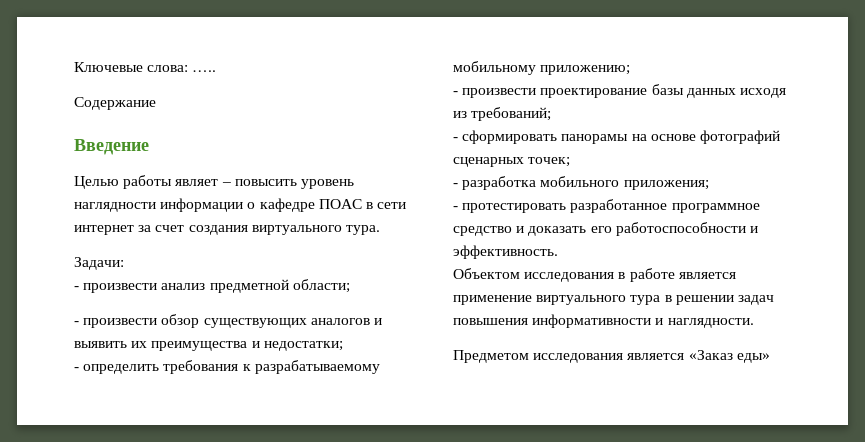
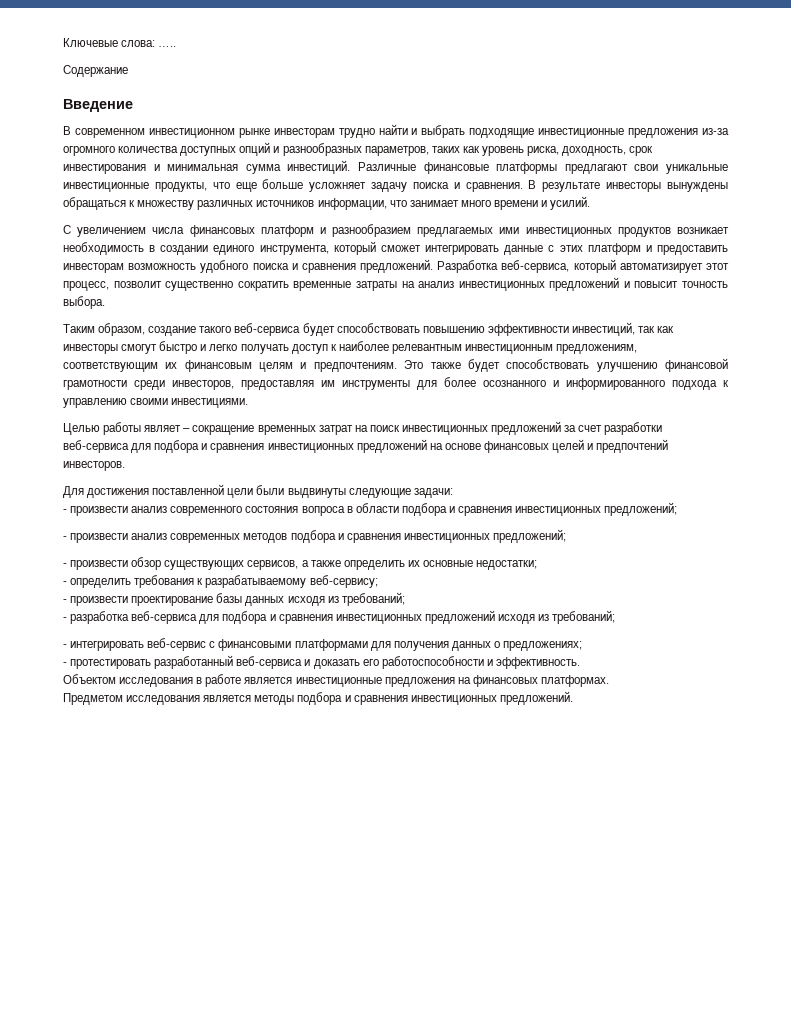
[74,175,354,189] [74,198,407,212] [74,225,380,235] [74,257,124,270] [74,279,350,293] [74,314,382,328] [74,341,260,351] Целью работы являет – повысить уровень наглядности информации о кафедре ПОАС в сети интернет за счет создания виртуального тура. // Задачи: // - произвести анализ предметной области; // - произвести обзор существующих аналогов и выявить их преимущества и -> [63,124,729,138] [63,142,654,156] [63,160,728,174] [63,179,728,192] [63,196,591,210] [63,224,729,237] [63,241,728,255] [63,259,729,273] [63,277,729,291] [63,296,105,309] [63,322,675,336] [63,341,638,354] [63,358,728,372] [63,377,729,390] [63,398,249,408] [63,421,663,435] [63,439,669,453] [63,461,125,471] [63,484,453,498] [63,502,678,516] [63,529,566,543] [63,557,473,570] В современном инвестиционном рынке инвесторам трудно найти и выбрать подходящие инвестиционные предложения из-за огромного количества доступных опций и разнообразных параметров, таких как уровень риска, доходность, срок инвестирования и минимальная сумма инвестиций. Различные финансовые платформы предлагают свои уникальные инвестиционные продукты, что еще больше усложняет задачу поиска и сравнения. В результате инвесторы вынуждены обращаться к множеству различных источников информации, что занимает много времени и усилий. // С увеличением числа финансовых платформ и разнообразием предлагаемых ими инвестиционных продуктов возникает необходимость в создании единого инструмента, который сможет интегрировать данные с этих платформ и предоставить инвесторам возможность удобного поиска и сравнения предложений. Разработка веб-сервиса, который автоматизирует этот процесс, позволит существенно сократить временные затраты на анализ инвестиционных предложений и повысит точность выбора. // Таким образом, создание такого веб-сервиса будет способствовать повышению эффективности инвестиций, так как инвесторы смогут быстро и легко получать доступ к наиболее релевантным инвестиционным предложениям, соответствующим их финансовым целям и предпочтениям. Это также будет способствовать улучшению финансовой грамотности среди инвесторов, предоставляя им инструменты для более осознанного и информированного подхода к управлению своими инвестициями. // Целью работы являет – сокращение временных затрат на поиск инвестиционных предложений за счет разработки веб-сервиса для подбора и сравнения инвестиционных предложений на основе финансовых целей и предпочтений инвесторов. // Для достижения поставленной цели были выдвинуты следующие задачи: // - произвести анализ современного состояния вопроса в области подбора и сравнения инвестиционных предложений; // - произвести анализ современных методов подбора и сравнения инвестиционных предложений; // - произвести обзор существующих сервисов, а также определить их основные
[453,61,631,75] мобильному приложению; -> [309,575,378,588] веб-сервису;
[462,130,780,144] [453,157,571,167] [453,176,709,190] сформировать панорамы на основе фотографий сценарных точек; // - разработка мобильного приложения; -> [70,610,616,624] [63,638,583,651] разработка веб-сервиса для подбора и сравнения инвестиционных предложений исходя из требований; // - интегрировать веб-сервис с финансовыми платформами для получения данных о предложениях;
[570,199,760,213] [453,226,512,236] разработанное программное средство -> [154,655,303,669] разработанный веб-сервиса
[453,295,774,305] [453,314,754,328] [453,350,770,363] применение виртуального тура в решении задач повышения информативности и наглядности. // Предметом исследования является «Заказ еды» -> [295,675,609,687] [63,691,573,705] инвестиционные предложения на финансовых платформах. // Предметом исследования является методы подбора и сравнения инвестиционных предложений.

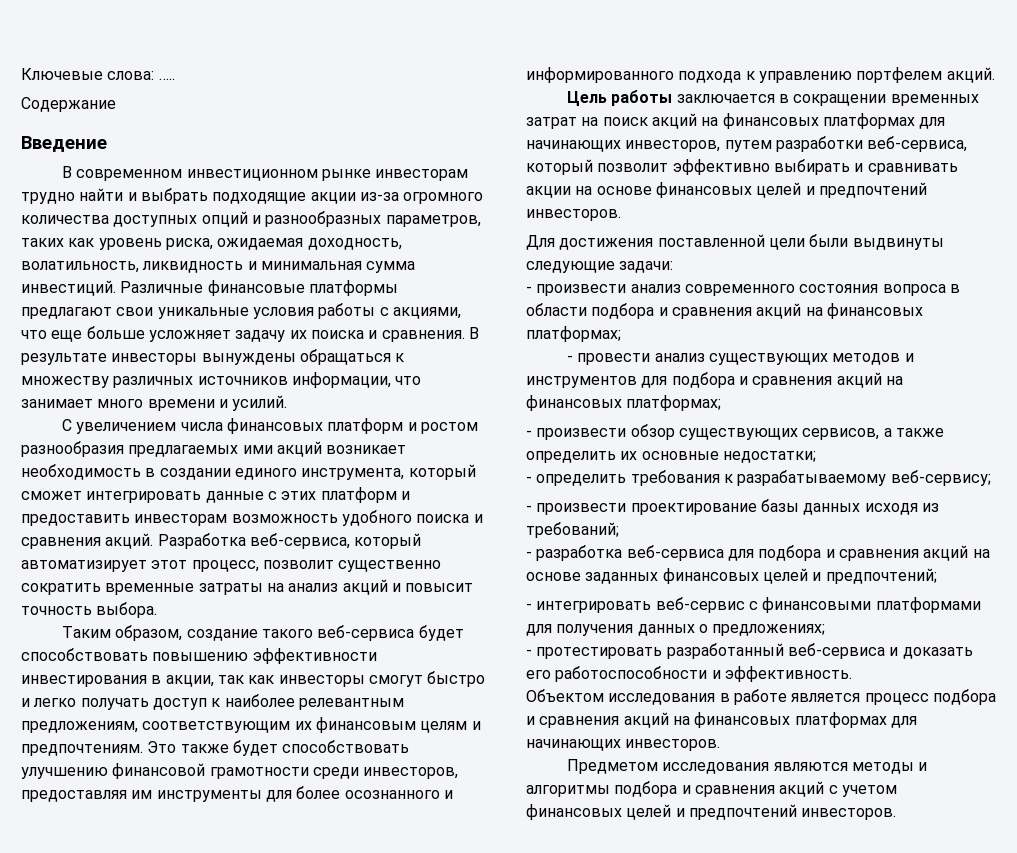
[538,128,699,138] инвестиционные предложения -> [310,192,356,204] акции
[562,146,654,156] [63,164,146,174] доходность, срок инвестирования -> [217,238,402,250] [21,261,244,273] ожидаемая доходность, волатильность, ликвидность
[63,182,207,192] инвестиционные продукты, -> [252,303,461,319] условия работы с акциями,
(408, 187) none -> [289,330,307,339] их
[332,224,671,237] разнообразием предлагаемых ими инвестиционных продуктов -> [420,422,478,434] [21,441,322,457] ростом разнообразия предлагаемых ими акций
[360,259,434,273] предложений. -> [105,533,154,549] акций.
[458,277,620,291] инвестиционных предложений -> [342,579,388,595] акций
[571,322,635,336] инвестиций, -> [21,675,214,687] инвестирования в акции,
[465,344,554,354] инвестиционным -> (404, 704) none
[130,398,249,408] [63,421,663,435] [63,439,427,453] своими инвестициями. // Целью работы являет – сокращение временных затрат на поиск инвестиционных предложений за счет разработки веб-сервиса для подбора и сравнения инвестиционных предложений -> [856,67,995,83] [567,90,979,107] [526,113,946,129] [526,136,968,152] [526,159,958,175] [526,186,571,198] портфелем акций. // Цель работы заключается в сокращении временных затрат на поиск акций на финансовых платформах для начинающих инвесторов, путем разработки веб-сервиса, который позволит эффективно выбирать и сравнивать акции
[515,502,678,516] [63,529,566,543] инвестиционных предложений; // - произвести анализ современных методов подбора и сравнения инвестиционных предложений; -> [756,303,923,319] [526,326,621,342] [567,353,914,365] [526,372,903,388] [526,395,722,411] акций на финансовых платформах; // - провести анализ существующих методов и инструментов для подбора и сравнения акций на финансовых платформах;
[335,610,616,624] инвестиционных предложений исходя из требований; -> [923,545,990,561] [526,568,937,584] акций на основе заданных финансовых целей и предпочтений;
[295,675,609,687] [63,691,573,705] инвестиционные предложения на финансовых платформах. // Предметом исследования является методы подбора и сравнения инвестиционных предложений. -> [864,689,996,705] [526,712,917,728] [526,739,721,751] [567,759,928,774] [526,781,897,797] [526,804,897,820] процесс подбора и сравнения акций на финансовых платформах для начинающих инвесторов. // Предметом исследования являются методы и алгоритмы подбора и сравнения акций с учетом финансовых целей и предпочтений инвесторов.

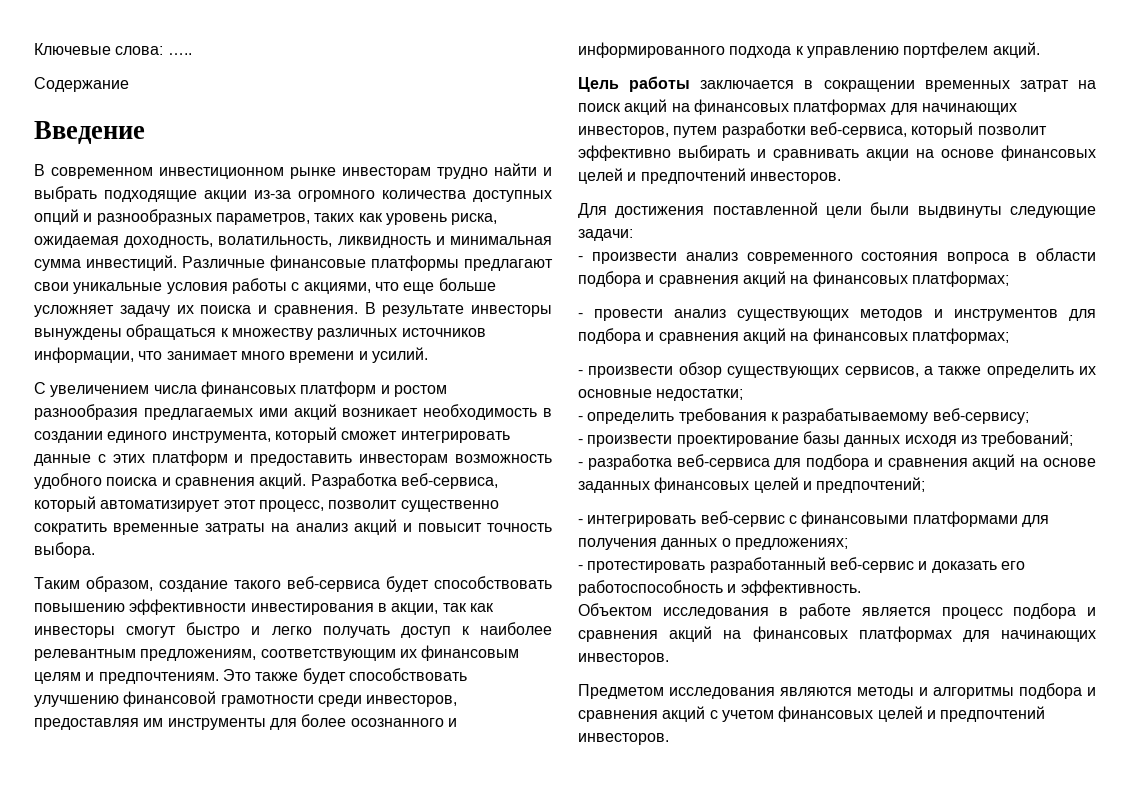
[787,643,885,659] веб-сервиса -> [829,557,914,573] веб-сервис
[555,666,708,682] работоспособности -> [578,580,723,596] работоспособность

